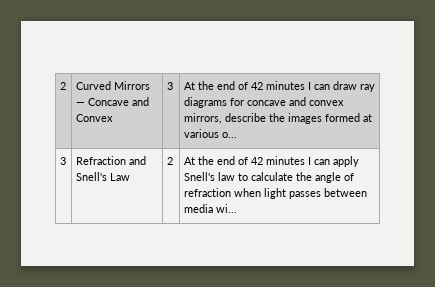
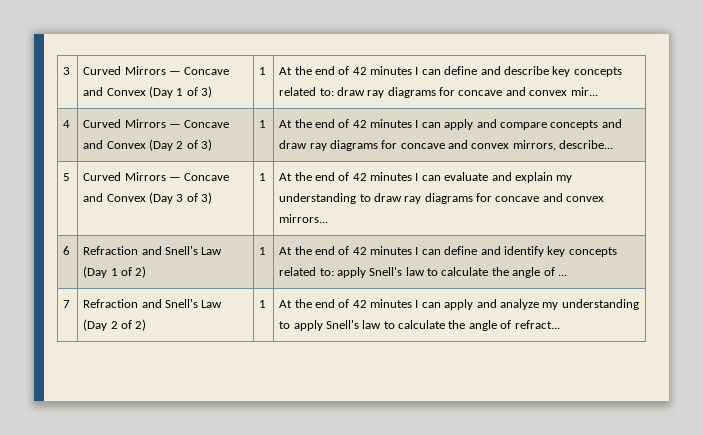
[59,82,66,90] [75,81,150,90] [75,97,149,106] [75,114,113,122] [166,82,173,90] [183,81,375,92] [183,97,344,108] [183,113,372,124] [183,129,237,138] [59,157,66,165] [75,156,146,165] [75,172,130,181] [166,157,173,165] [183,156,359,167] [183,172,354,183] [183,188,367,199] [183,204,237,213] 2 | Curved Mirrors — Concave and Convex | 3 | At the end of 42 minutes I can draw ray diagrams for concave and convex mirrors, describe the images formed at various o... // 3 | Refraction and Snell's Law | 2 | At the end of 42 minutes I can apply Snell's law to calculate the angle of refraction when light passes between media wi... -> [63,67,71,75] [83,66,230,75] [83,86,213,98] [259,67,267,75] [279,66,622,77] [279,87,598,98] [63,120,71,128] [83,119,230,128] [83,139,213,151] [259,120,267,128] [279,119,622,130] [279,140,614,151] [63,173,71,181] [83,172,230,181] [83,192,213,204] [259,173,267,181] [279,172,573,183] [279,193,605,204] [279,214,329,223] [63,246,71,255] [83,246,223,255] [83,266,147,278] [259,247,267,255] [279,246,617,257] [279,267,567,278] [63,300,71,308] [83,299,223,308] [83,319,147,331] [259,300,267,308] [279,299,639,310] [279,320,560,331] 3 | Curved Mirrors — Concave and Convex (Day 1 of 3) | 1 | At the end of 42 minutes I can define and describe key concepts related to: draw ray diagrams for concave and convex mir... // 4 | Curved Mirrors — Concave and Convex (Day 2 of 3) | 1 | At the end of 42 minutes I can apply and compare concepts and draw ray diagrams for concave and convex mirrors, describe... // 5 | Curved Mirrors — Concave and Convex (Day 3 of 3) | 1 | At the end of 42 minutes I can evaluate and explain my understanding to draw ray diagrams for concave and convex mirrors... // 6 | Refraction and Snell's Law (Day 1 of 2) | 1 | At the end of 42 minutes I can define and identify key concepts related to: apply Snell's law to calculate the angle of ... // 7 | Refraction and Snell's Law (Day 2 of 2) | 1 | At the end of 42 minutes I can apply and analyze my understanding to apply Snell's law to calculate the angle of refract...

